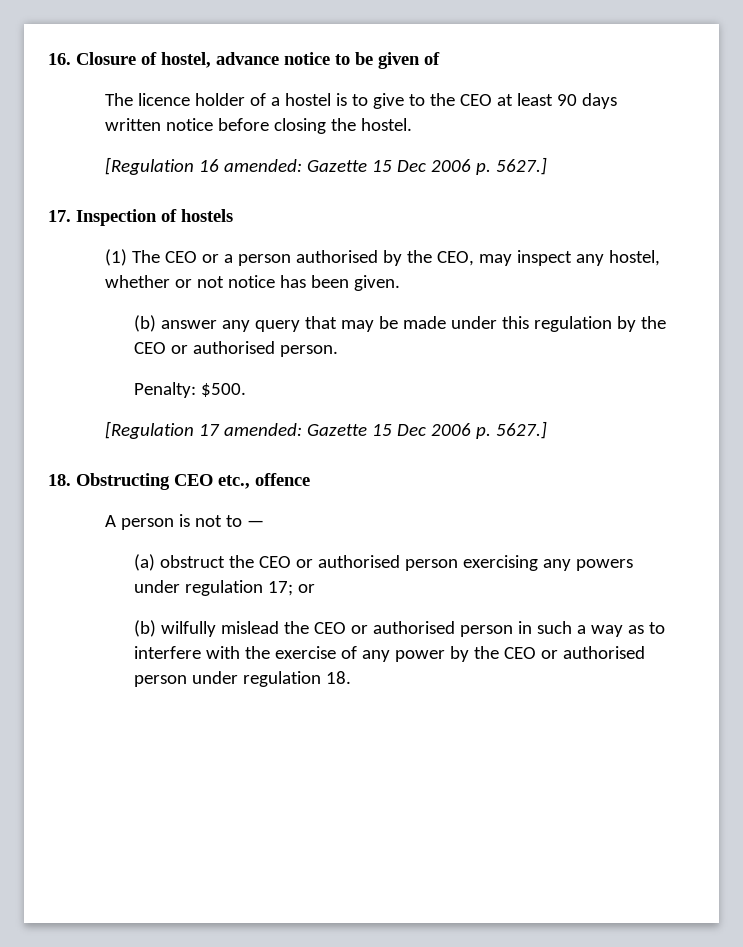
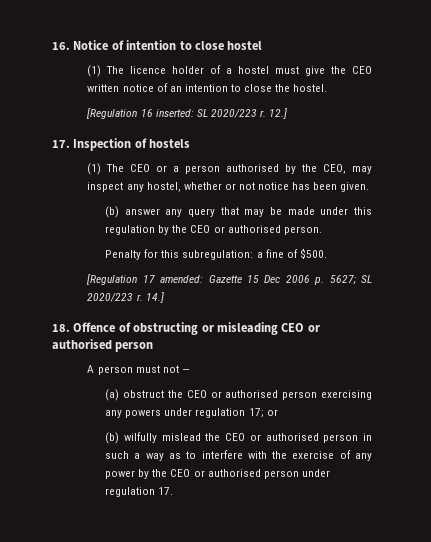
[76,52,440,69] Closure of hostel, advance notice to be given of // -> [73,40,263,50] [87,65,102,77] Notice of intention to close hostel // (1)
[336,93,618,109] [105,118,413,134] [105,157,548,175] is to give to the CEO at least 90 days written notice before closing the hostel. // [Regulation 16 amended: Gazette 15 Dec 2006 p. 5627.] -> [275,66,372,76] [87,83,328,92] [86,108,288,119] must give the CEO written notice of an intention to close the hostel. // [Regulation 16 inserted: SL 2020/223 r. 12.]
[133,382,196,398] Penalty: -> [105,249,298,260] Penalty for this subregulation: a fine of
[496,421,548,439] [48,473,310,490] 5627.] // 18. Obstructing CEO etc., offence -> [329,275,372,285] [87,292,164,303] [52,322,320,335] [52,339,154,352] 5627; SL 2020/223 r. 14.] // 18. Offence of obstructing or misleading CEO or authorised person
[179,514,243,527] is not to -> [135,365,179,373] must not
[325,671,351,684] 18. -> [158,487,174,495] 17.

